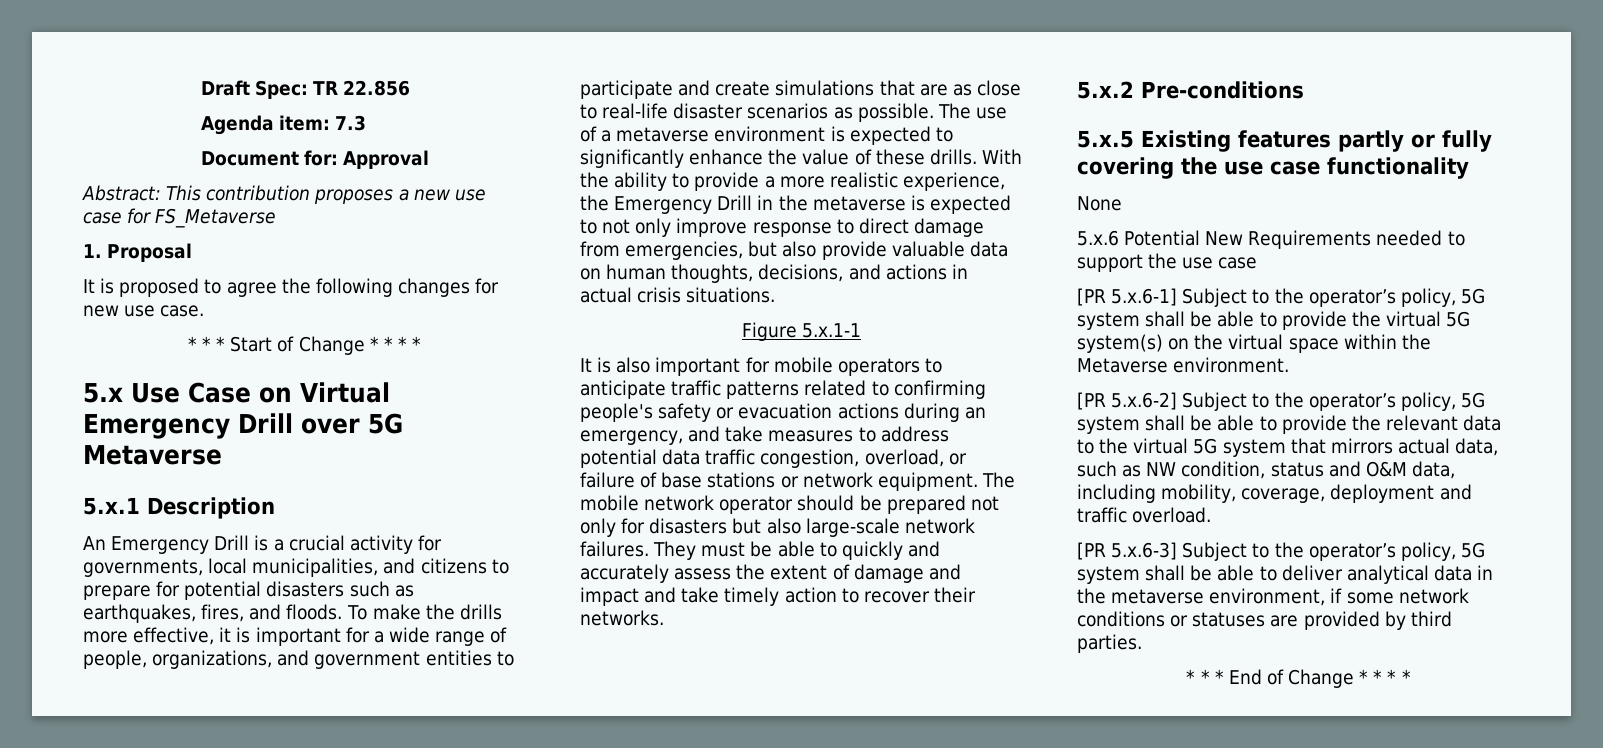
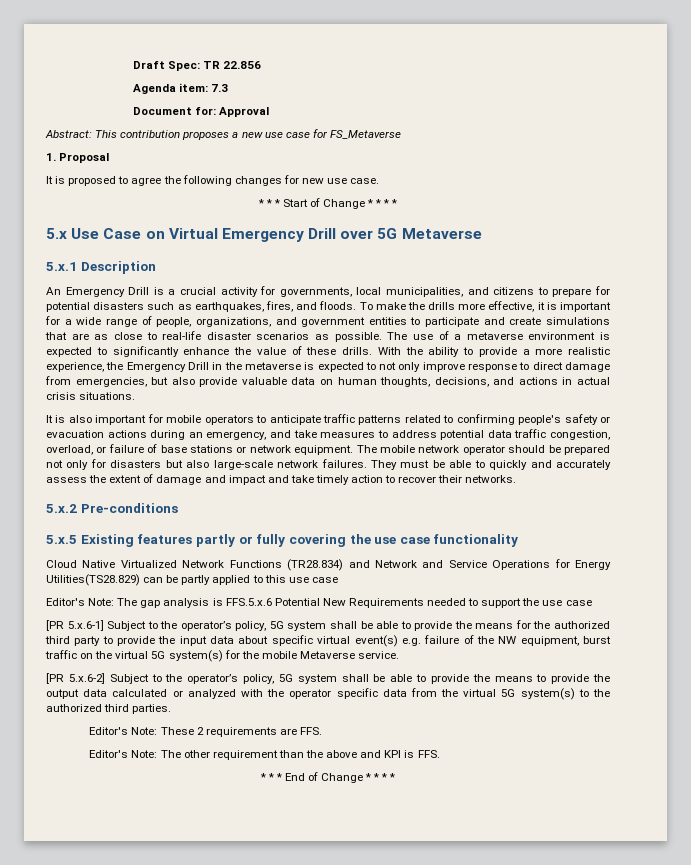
[741,322,862,341] // Figure 5.x.1-1 -> (136, 396) none
[1077,196,1122,211] [1077,230,1119,246] None // 5.x.6 -> [46,559,612,571] [46,574,338,586] [46,598,272,608] Cloud Native Virtualized Network Functions (TR28.834) and Network and Service Operations for Energy Utilities(TS28.829) can be partly applied to this use case // Editor's Note: The gap analysis is FFS.5.x.6
[1385,311,1471,327] [1077,334,1431,353] [1077,357,1290,373] virtual 5G system(s) on the virtual space within the Metaverse environment. -> [475,620,610,629] [45,635,612,647] [45,650,400,662] means for the authorized third party to provide the input data about specific virtual event(s) e.g. failure of the NW equipment, burst traffic on the virtual 5G system(s) for the mobile Metaverse service.
[1385,415,1502,431] [1077,438,1499,457] [1077,461,1455,479] [1077,484,1472,503] [1077,507,1212,523] [1077,542,1485,561] [1077,565,1494,584] [1077,588,1469,606] [1077,611,1452,630] [1077,634,1142,653] relevant data to the virtual 5G system that mirrors actual data, such as NW condition, status and O&M data, including mobility, coverage, deployment and traffic overload. // [PR 5.x.6-3] Subject to the operator’s policy, 5G system shall be able to deliver analytical data in the metaverse environment, if some network conditions or statuses are provided by third parties. -> [494,674,610,684] [46,688,610,700] [46,704,172,714] [89,727,322,737] [89,750,440,760] means to provide the output data calculated or analyzed with the operator specific data from the virtual 5G system(s) to the authorized third parties. // Editor's Note: These 2 requirements are FFS. // Editor's Note: The other requirement than the above and KPI is FFS.

